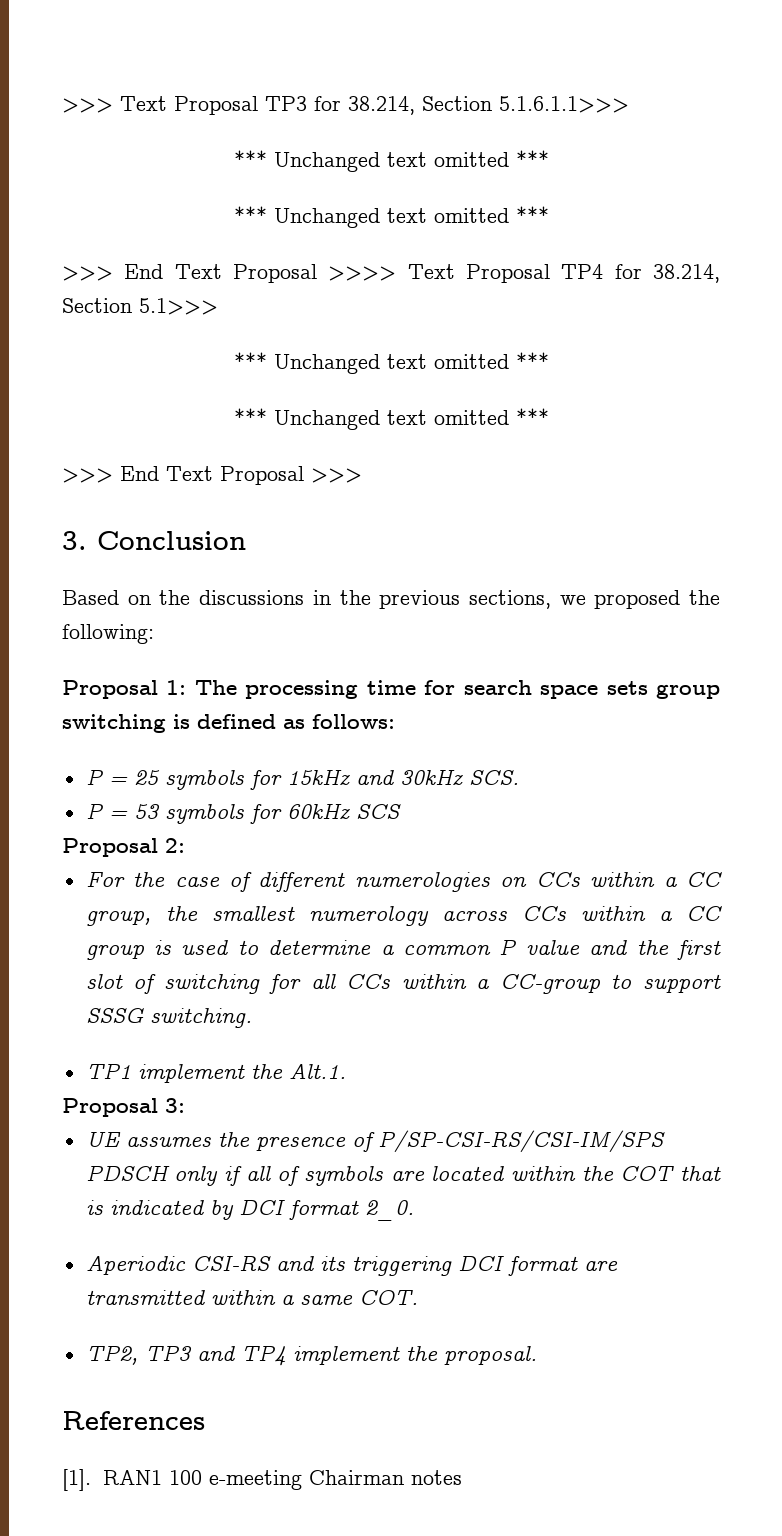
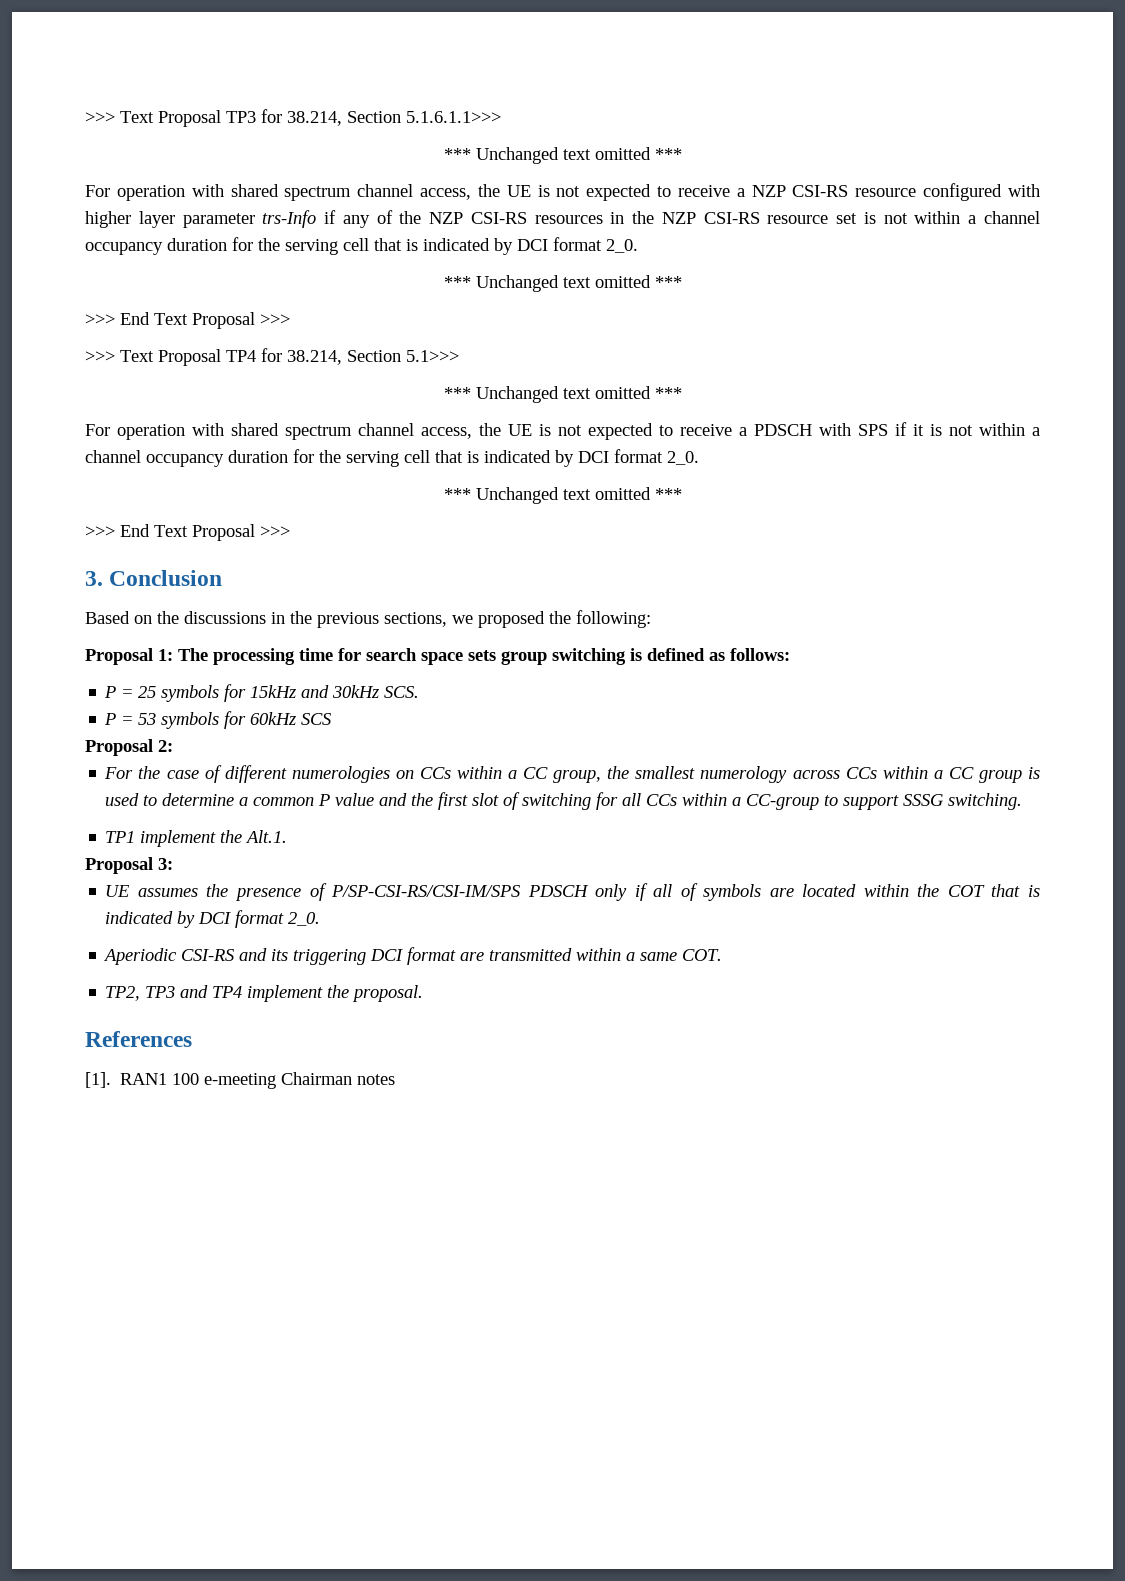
[233,206,549,228] [62,264,397,283] // *** Unchanged text omitted *** // >>> End Text Proposal >>>> -> [85,183,1041,201] [85,210,1041,228] [85,237,638,255] [443,275,682,292] [85,312,290,329] [85,351,115,362] // For operation with shared spectrum channel access, the UE is not expected to receive a NZP CSI-RS resource configured with higher layer parameter trs-Info if any of the NZP CSI-RS resources in the NZP CSI-RS resource set is not within a channel occupancy duration for the serving cell that is indicated by DCI format 2_0. // *** Unchanged text omitted *** // >>> End Text Proposal >>> // >>>
(549, 360) none -> [85,422,1040,440] [85,449,699,467] // For operation with shared spectrum channel access, the UE is not expected to receive a PDSCH with SPS if it is not within a channel occupancy duration for the serving cell that is indicated by DCI format 2_0.

